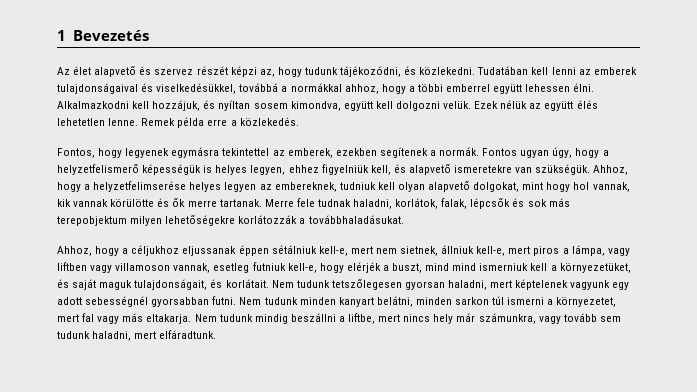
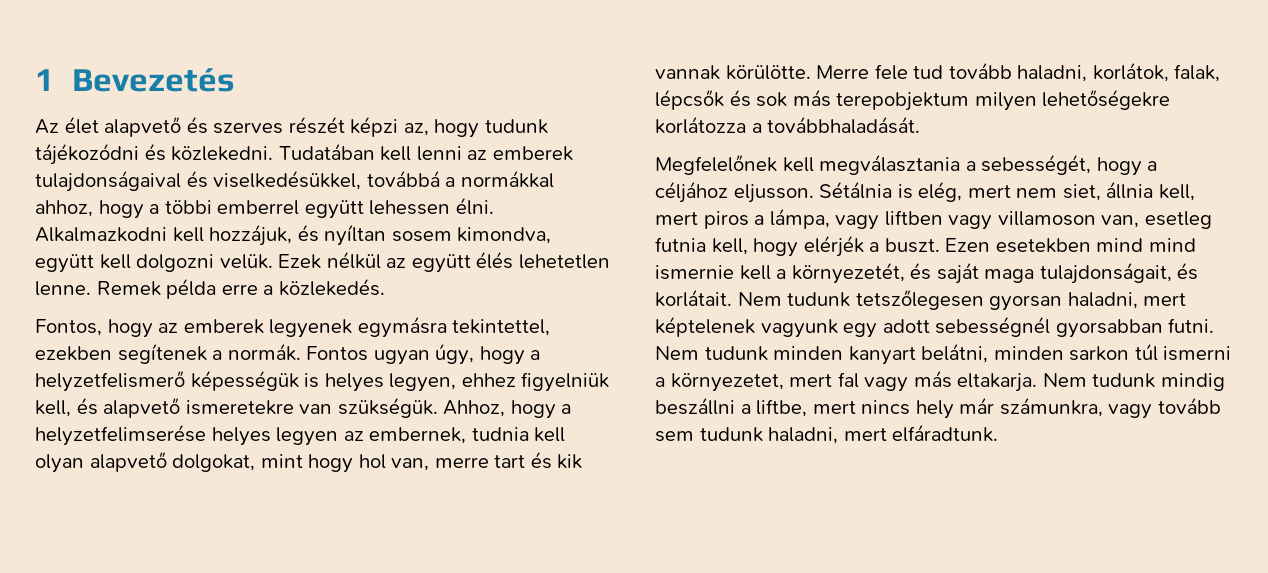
[154,68,194,75] szervez -> [213,122,284,134] szerves
[340,66,402,77] tájékozódni, -> [35,143,139,165] tájékozódni
[500,100,528,109] nélük -> [326,251,381,269] nélkül
[125,147,333,158] legyenek egymásra tekintettel az emberek, -> [158,316,551,338] az emberek legyenek egymásra tekintettel,
[274,182,376,192] embereknek, tudniuk -> [369,427,529,444] embernek, tudnia
[592,182,630,192] [57,198,351,207] vannak, kik vannak körülötte és ők merre tartanak. Merre fele tudnak -> [391,451,583,471] [655,62,1012,80] van, merre tart és kik vannak körülötte. Merre fele tud tovább
[238,215,404,224] [57,245,506,256] korlátozzák a továbbhaladásukat. // Ahhoz, hogy a céljukhoz eljussanak éppen sétálniuk kell-e, mert nem sietnek, állniuk kell-e, -> [655,116,921,134] [655,154,1158,176] [655,181,1195,203] korlátozza a továbbhaladását. // Megfelelőnek kell megválasztania a sebességét, hogy a céljához eljusson. Sétálnia is elég, mert nem siet, állnia kell,
[173,262,423,273] vannak, esetleg futniuk kell-e, hogy elérjék a buszt, -> [1101,211,1212,229] [655,235,1091,257] van, esetleg futnia kell, hogy elérjék a buszt. Ezen esetekben
[479,263,529,271] ismerniuk -> [655,265,734,280] ismernie
[559,263,631,273] környezetüket, -> [791,262,905,284] környezetét,
[99,280,133,290] maguk -> [984,269,1035,283] maga

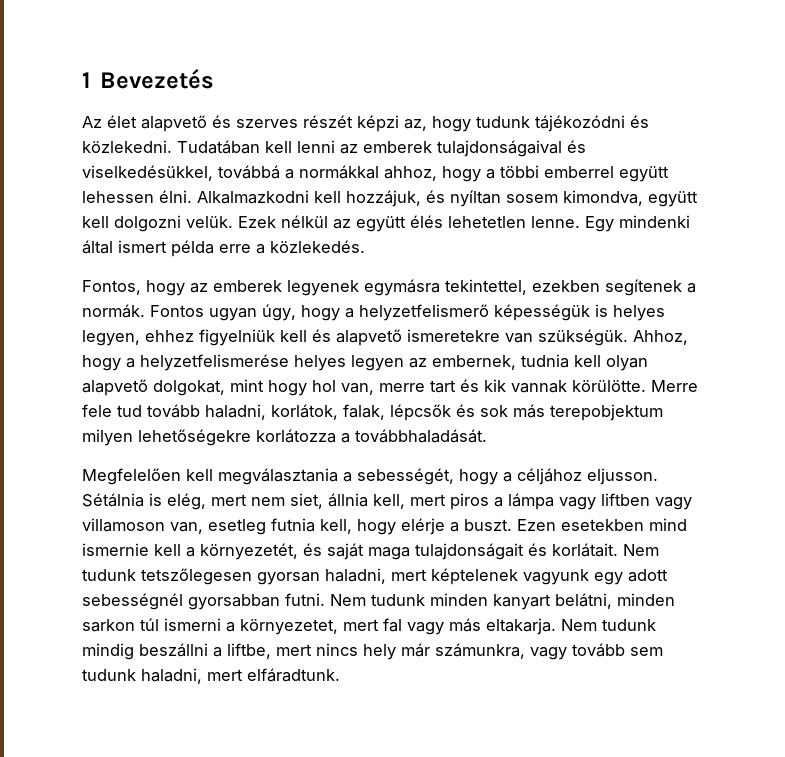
[96,281,161,296] Remek -> [585,215,690,232] [82,240,167,254] Egy mindenki által ismert
[35,400,71,417] kell, -> [280,330,307,342] kell
[35,424,206,446] helyzetfelimserése -> [140,354,289,371] helyzetfelismerése
[655,155,777,175] Megfelelőnek -> [82,468,181,485] Megfelelően
[769,208,830,229] lámpa, -> [508,493,554,510] lámpa
[803,235,864,257] elérjék -> [401,518,445,535] elérje
[1148,238,1196,252] mind -> (687, 524) none
[1039,262,1172,284] tulajdonságait, -> [415,543,524,560] tulajdonságait

